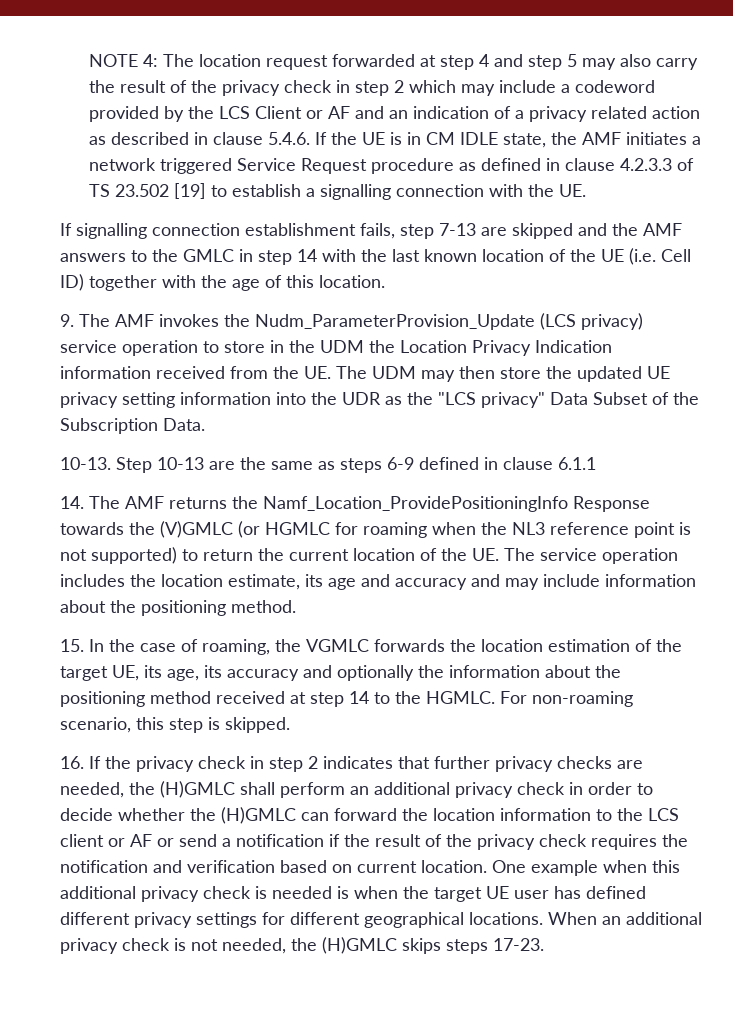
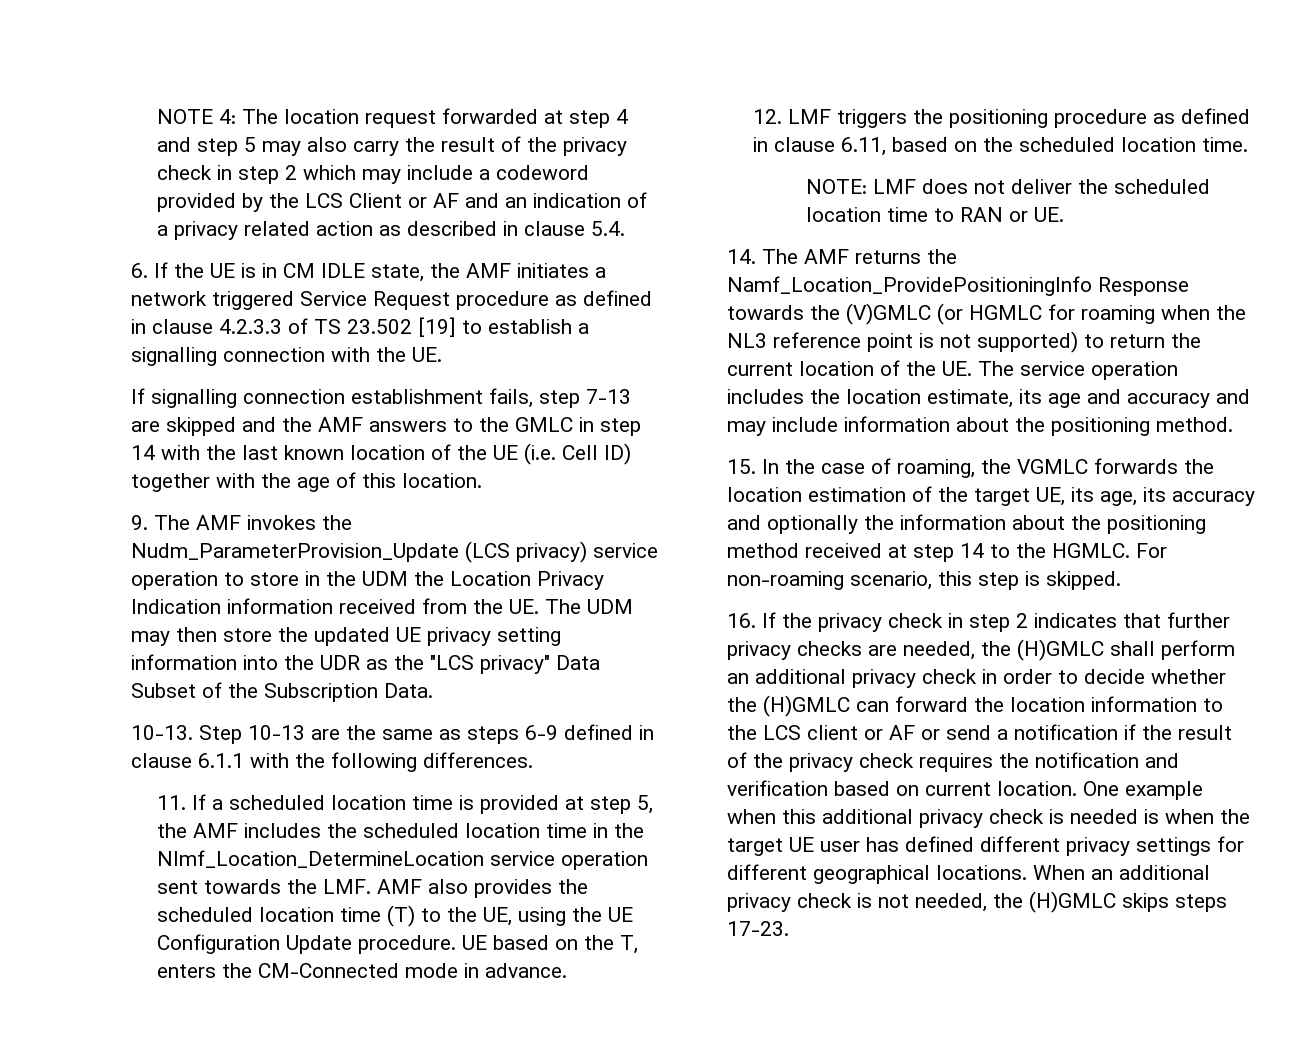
[268,132,311,145] 5.4.6. -> [591,221,626,236] [130,263,148,278] 5.4. // 6.
(596, 463) none -> [249,752,533,772] [157,794,654,814] [157,823,645,838] [157,850,649,870] [157,879,589,898] [157,905,634,927] [157,934,639,954] [157,963,568,978] [753,108,1251,128] [753,137,1249,156] [806,179,1211,194] [806,207,1065,222] with the following differences. // 11. If a scheduled location time is provided at step 5, the AMF includes the scheduled location time in the Nlmf_Location_DetermineLocation service operation sent towards the LMF. AMF also provides the scheduled location time (T) to the UE, using the UE Configuration Update procedure. UE based on the T, enters the CM-Connected mode in advance. // 12. LMF triggers the positioning procedure as defined in clause 6.11, based on the scheduled location time. // NOTE: LMF does not deliver the scheduled location time to RAN or UE.

